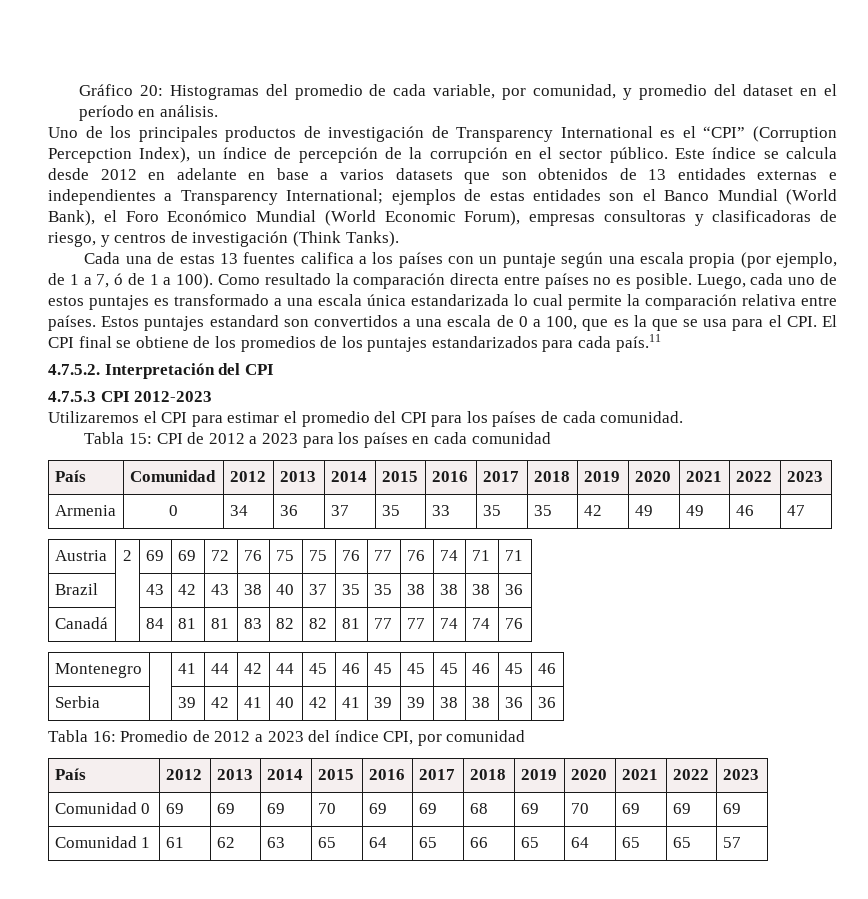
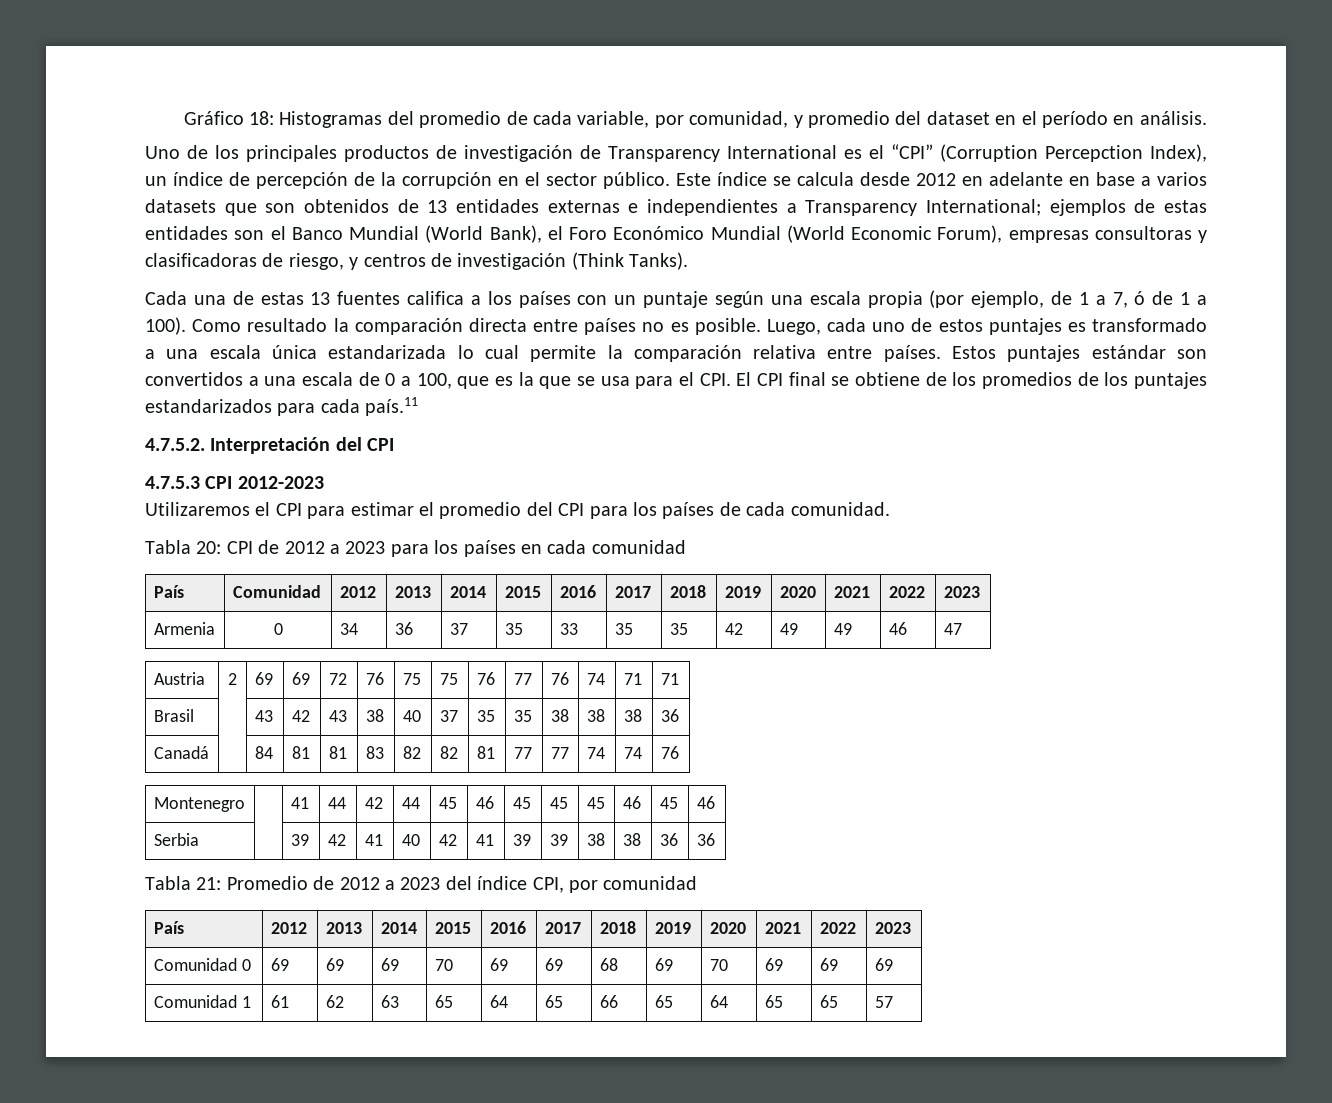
[139,85,163,96] 20: -> [249,111,275,125] 18:
[209,315,279,327] estandard -> [1091,345,1166,359] estándar
[129,433,153,444] 15: -> [196,541,222,554] 20:
[54,583,98,595] Brazil -> [153,709,194,722] Brasil
[92,731,116,742] 16: -> [196,877,222,890] 21:

